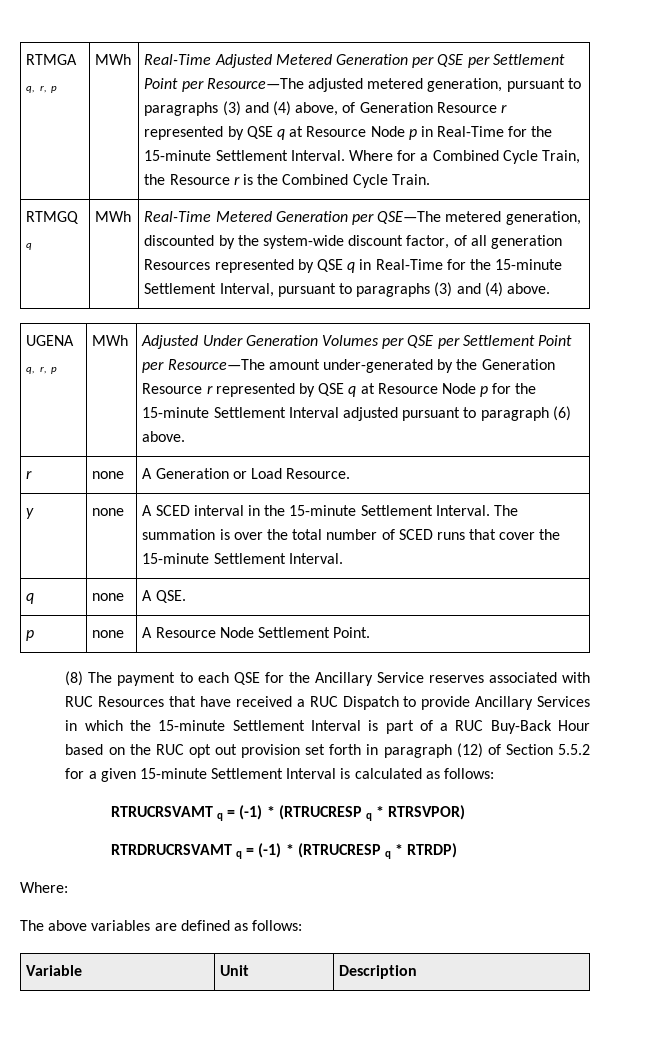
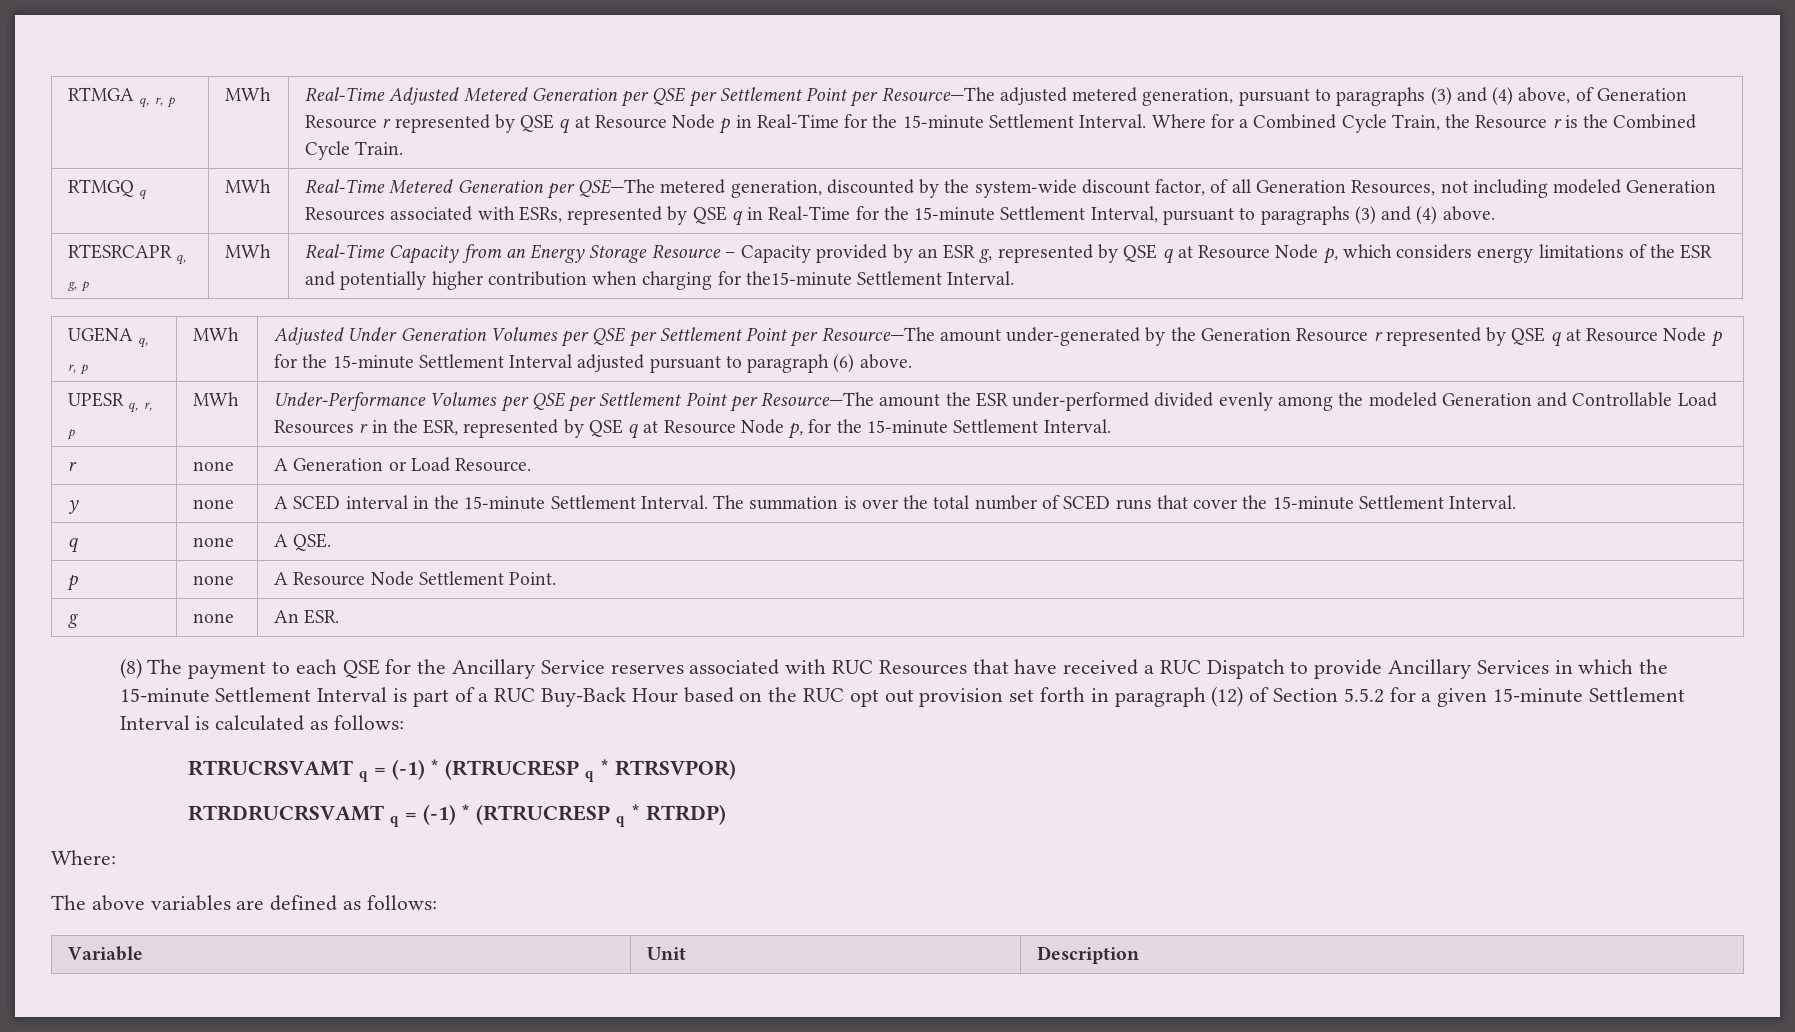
[490,235,562,249] [144,259,211,270] generation Resources -> [1255,179,1717,198] [305,206,562,223] Generation Resources, not including modeled Generation Resources associated with ESRs,
(550, 288) none -> [68,244,187,265] [68,281,90,292] [225,244,272,258] [305,244,1713,264] [305,271,1015,290] // RTESRCAPR q, g, p | MWh | Real-Time Capacity from an Energy Storage Resource – Capacity provided by an ESR g, represented by QSE q at Resource Node p, which considers energy limitations of the ESR and potentially higher contribution when charging for the15-minute Settlement Interval.
(186, 436) none -> [68,392,152,413] [67,429,76,440] [193,392,240,406] [274,392,1717,412] [274,419,1111,439] // UPESR q, r, p | MWh | Under-Performance Volumes per QSE per Settlement Point per Resource—The amount the ESR under-performed divided evenly among the modeled Generation and Controllable Load Resources r in the ESR, represented by QSE q at Resource Node p, for the 15-minute Settlement Interval.
(371, 632) none -> [68,614,80,628] [193,613,235,623] [274,609,340,624] // g | none | An ESR.

